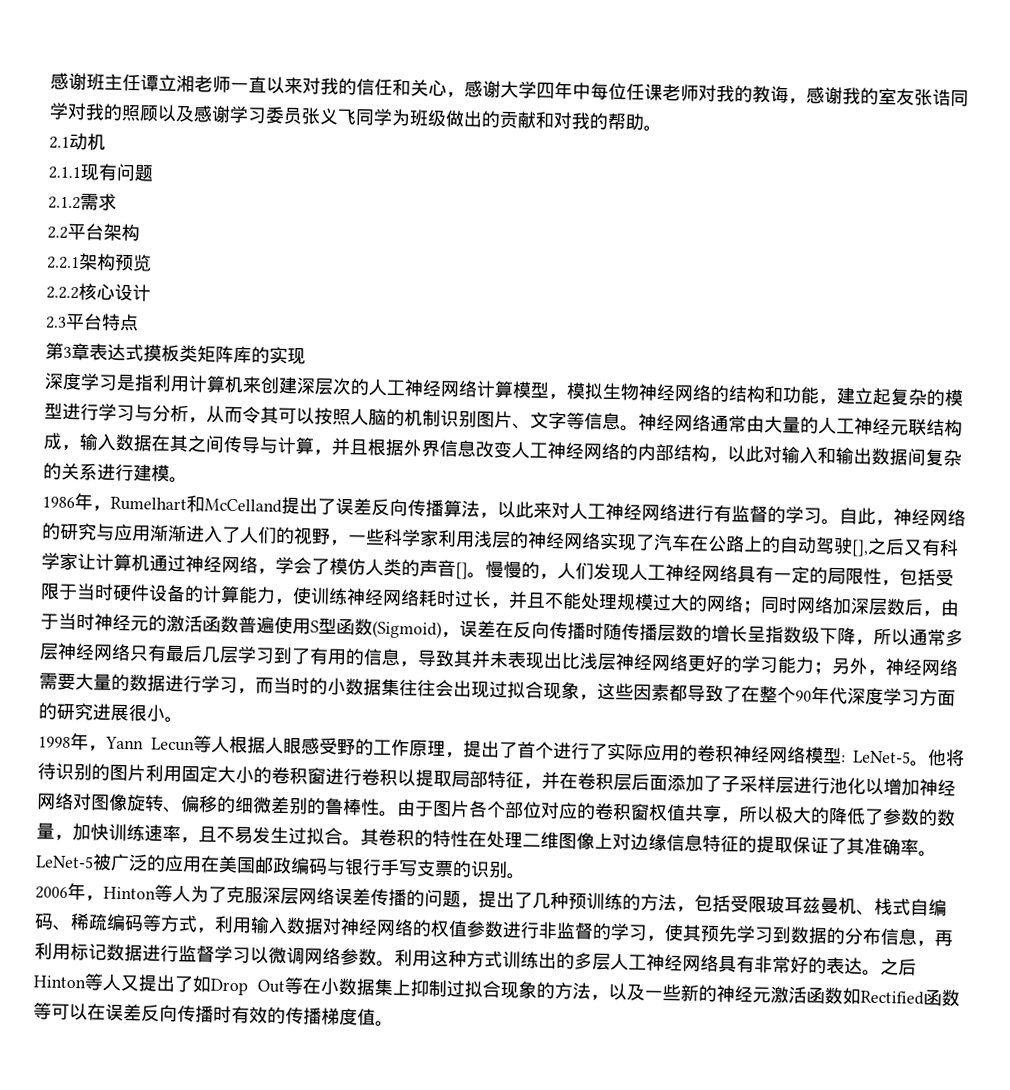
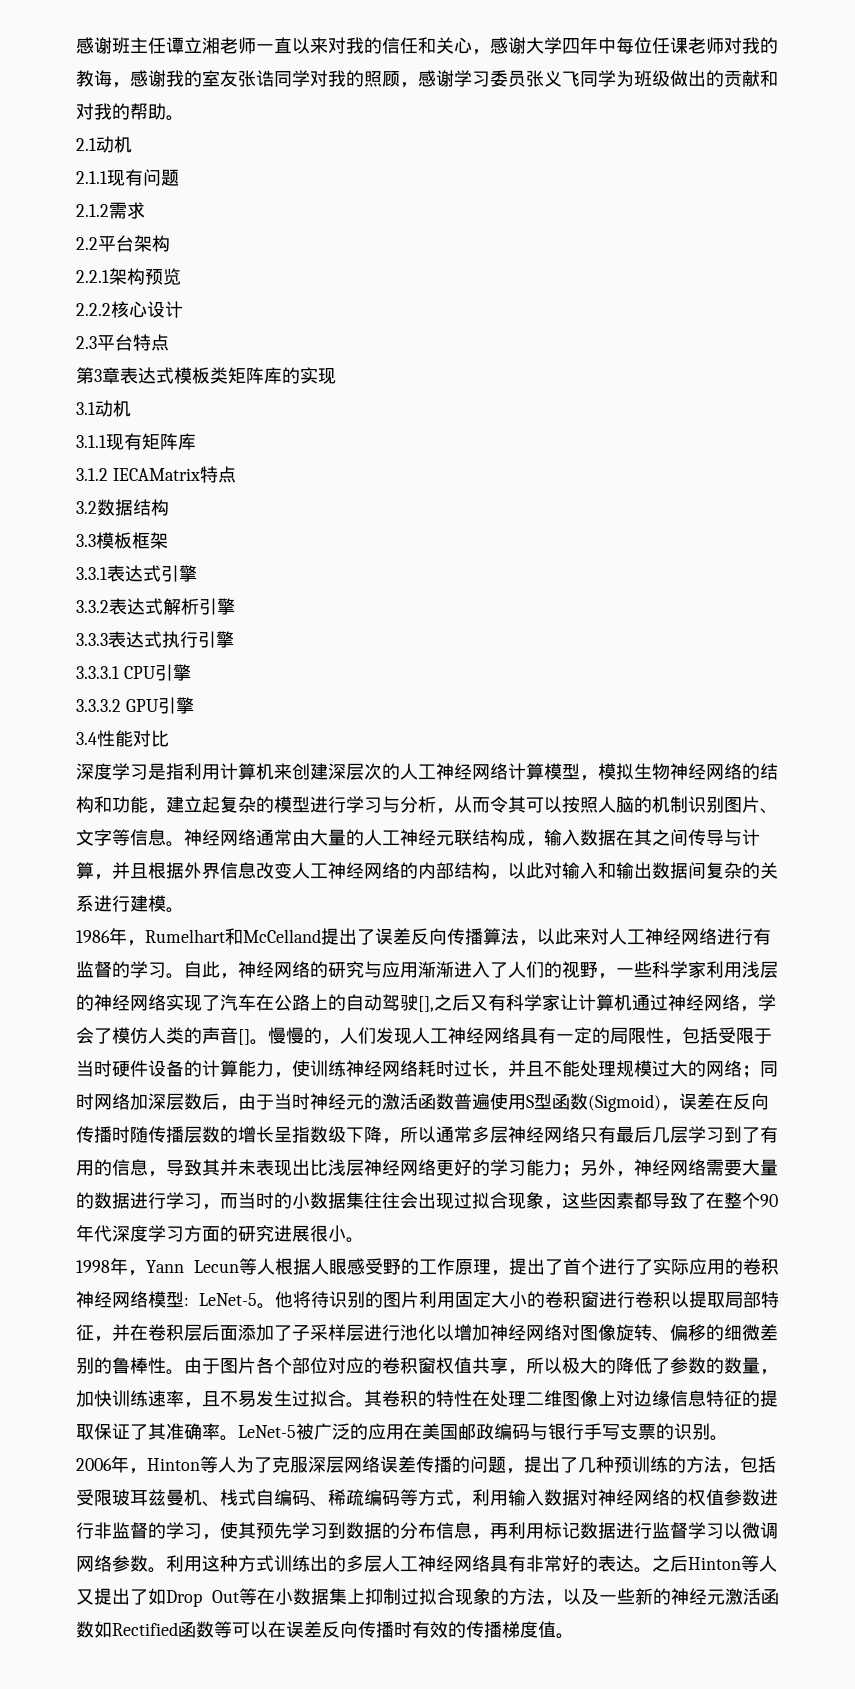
[157,104,195,123] 以及 -> [400,82,418,88] ，
[143,344,162,362] 摸 -> [174,367,192,384] 模
(306, 356) none -> [76,400,131,417] [76,433,196,450] [76,466,236,483] [76,499,169,516] [76,532,168,549] [76,565,197,582] [76,598,235,615] [76,631,234,648] [76,664,191,681] [76,697,194,714] [76,730,169,747] // 3.1动机 // 3.1.1现有矩阵库 // 3.1.2 IECAMatrix特点 // 3.2数据结构 // 3.3模板框架 // 3.3.1表达式引擎 // 3.3.2表达式解析引擎 // 3.3.3表达式执行引擎 // 3.3.3.1 CPU引擎 // 3.3.3.2 GPU引擎 // 3.4性能对比

